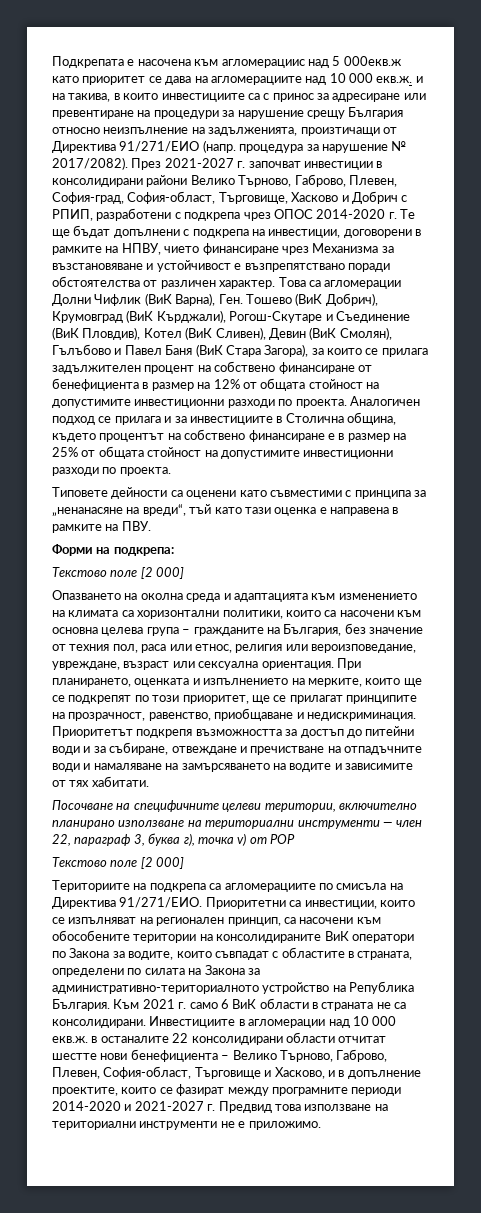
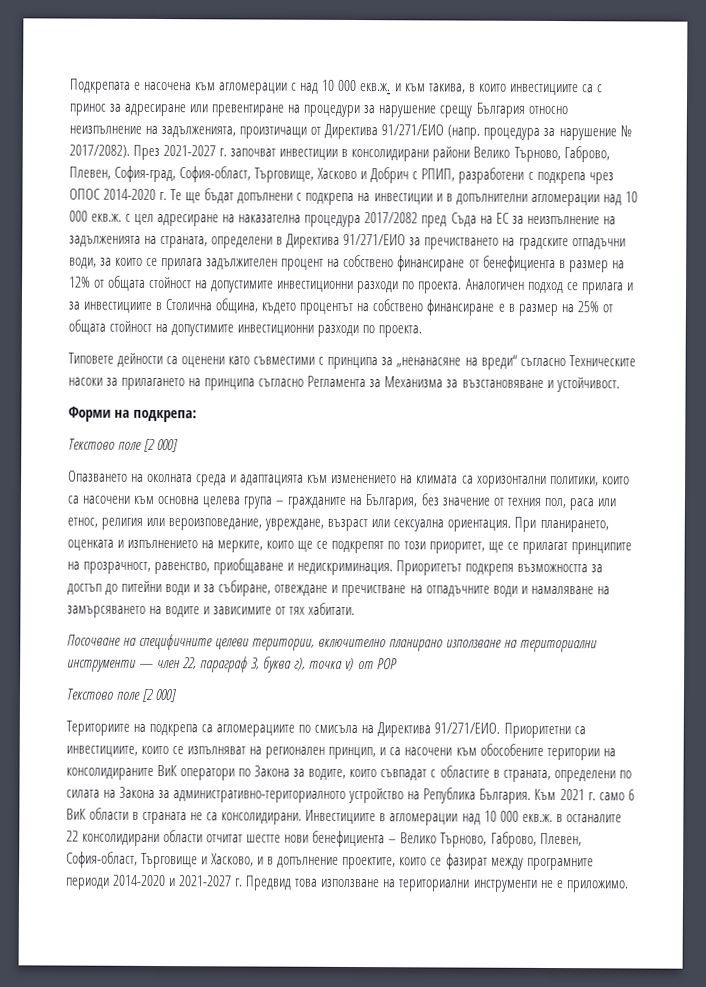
[221,56,402,68] [52,76,302,85] агломерациис над 5 000екв.ж като приоритет се дава на агломерациите -> [219,82,298,95] агломерации с
[52,93,65,100] на -> [404,83,426,92] към
[268,229,421,238] [52,243,394,255] [52,260,390,272] [52,276,402,289] [52,293,378,306] [52,310,410,323] [52,327,392,340] [52,344,309,357] инвестиции, договорени в рамките на НПВУ, чието финансиране чрез Механизма за възстановяване и устойчивост е възпрепятствано поради обстоятелства от различен характер. Това са агломерации Долни Чифлик (ВиК Варна), Ген. Тошево (ВиК Добрич), Крумовград (ВиК Кърджали), Рогош-Скутаре и Съединение (ВиК Пловдив), Котел (ВиК Сливен), Девин (ВиК Смолян), Гълъбово и Павел Баня (ВиК Стара Загора), -> [373,191,638,207] [69,210,616,228] [69,233,626,251] [69,257,97,269] инвестиции и в допълнителни агломерации над 10 000 екв.ж. с цел адресиране на наказателна процедура 2017/2082 пред Съда на ЕС за неизпълнение на задълженията на страната, определени в Директива 91/271/ЕИО за пречистването на градските отпадъчни води,
[142,504,399,516] [52,521,151,533] вреди“, тъй като тази оценка е направена в рамките на ПВУ. -> [480,354,636,370] [68,375,620,393] вреди“ съгласно Техническите насоки за прилагането на принципа съгласно Регламента за Механизма за възстановяване и устойчивост.
[140,593,183,600] околна -> [147,473,194,483] околната
[304,900,377,909] инвестиции, -> [66,745,138,757] инвестициите,
(281, 921) none -> [379,747,387,756] и

